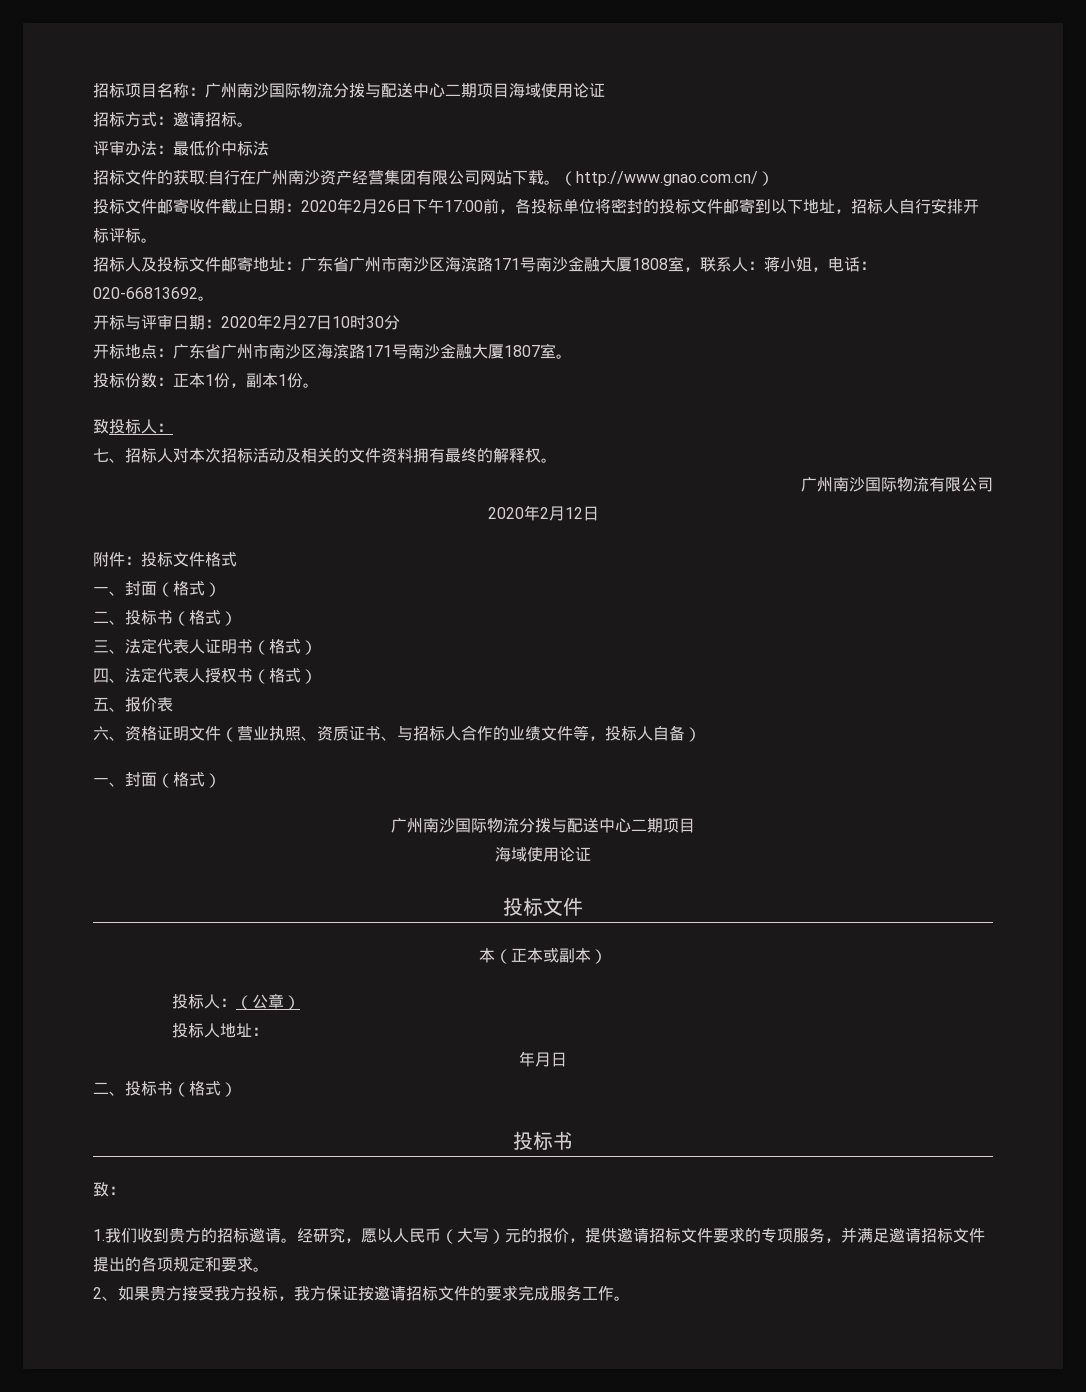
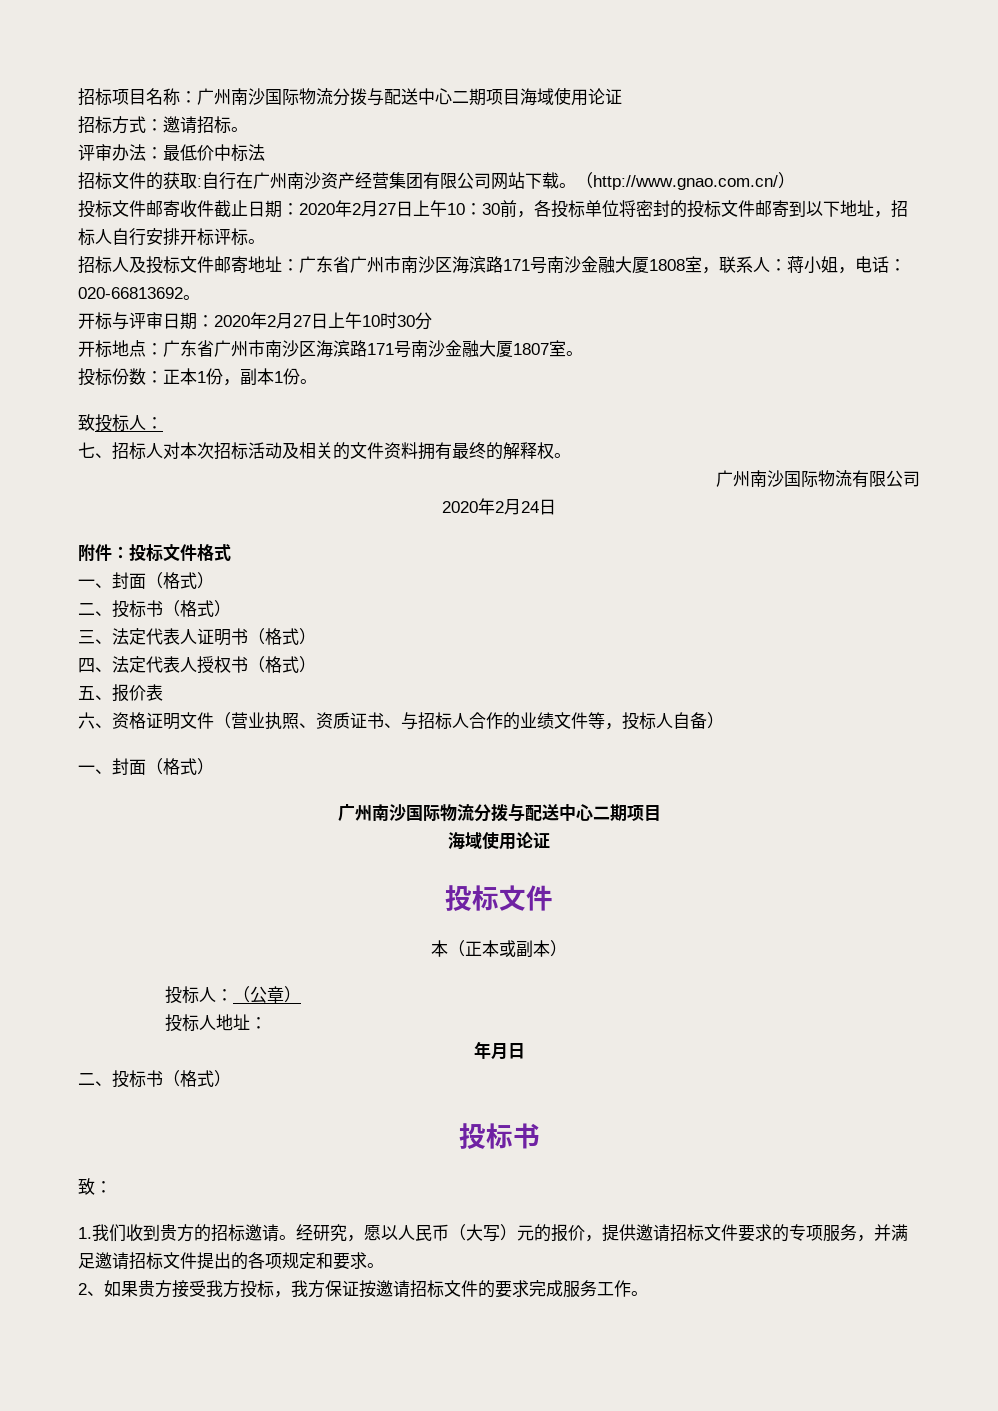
[378,199,483,214] 26日下午17:00 -> [378,200,500,217] 27日上午10：30
(332, 322) none -> [328,312,362,329] 上午
[564,507,583,519] 12 -> [521,501,539,513] 24

